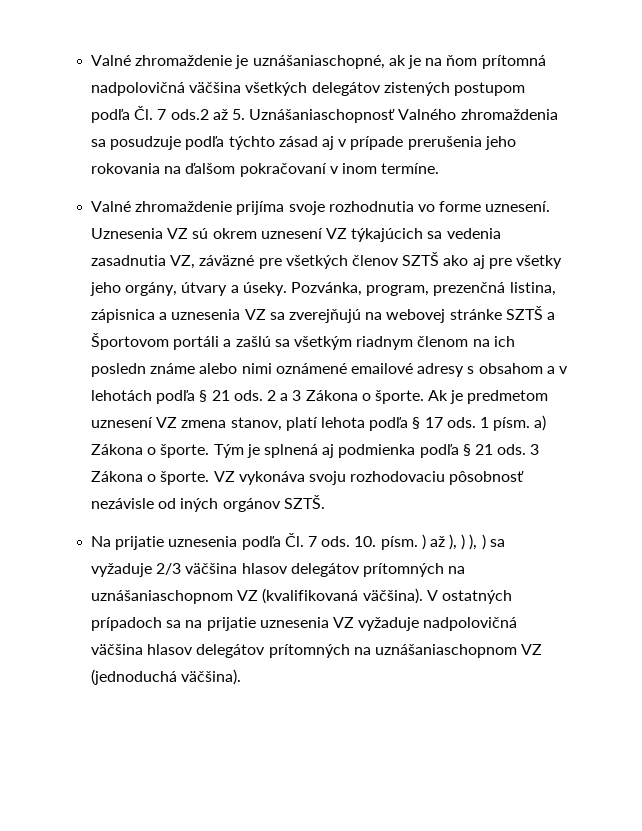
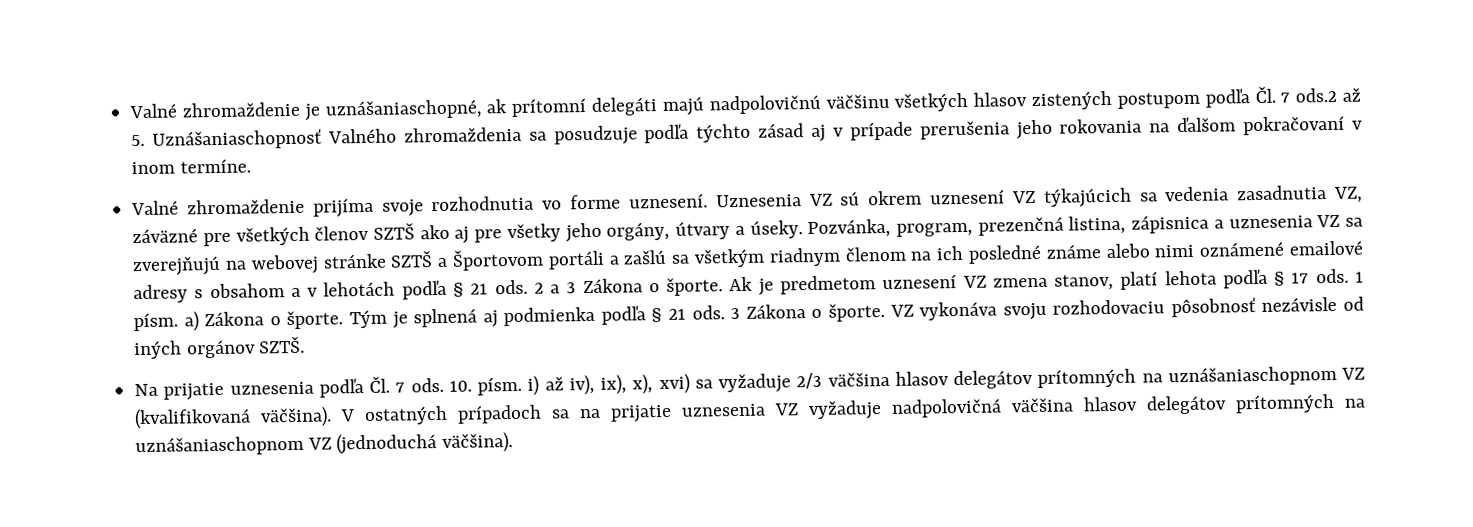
[407,55,546,69] [91,82,381,96] je na ňom prítomná nadpolovičná väčšina všetkých delegátov -> [511,92,1028,118] prítomní delegáti majú nadpolovičnú väčšinu všetkých hlasov
[91,363,147,377] posledn -> [967,244,1042,264] posledné
[421,534,486,550] ) až ), ) ), ) -> [527,373,690,396] i) až iv), ix), x), xvi)

